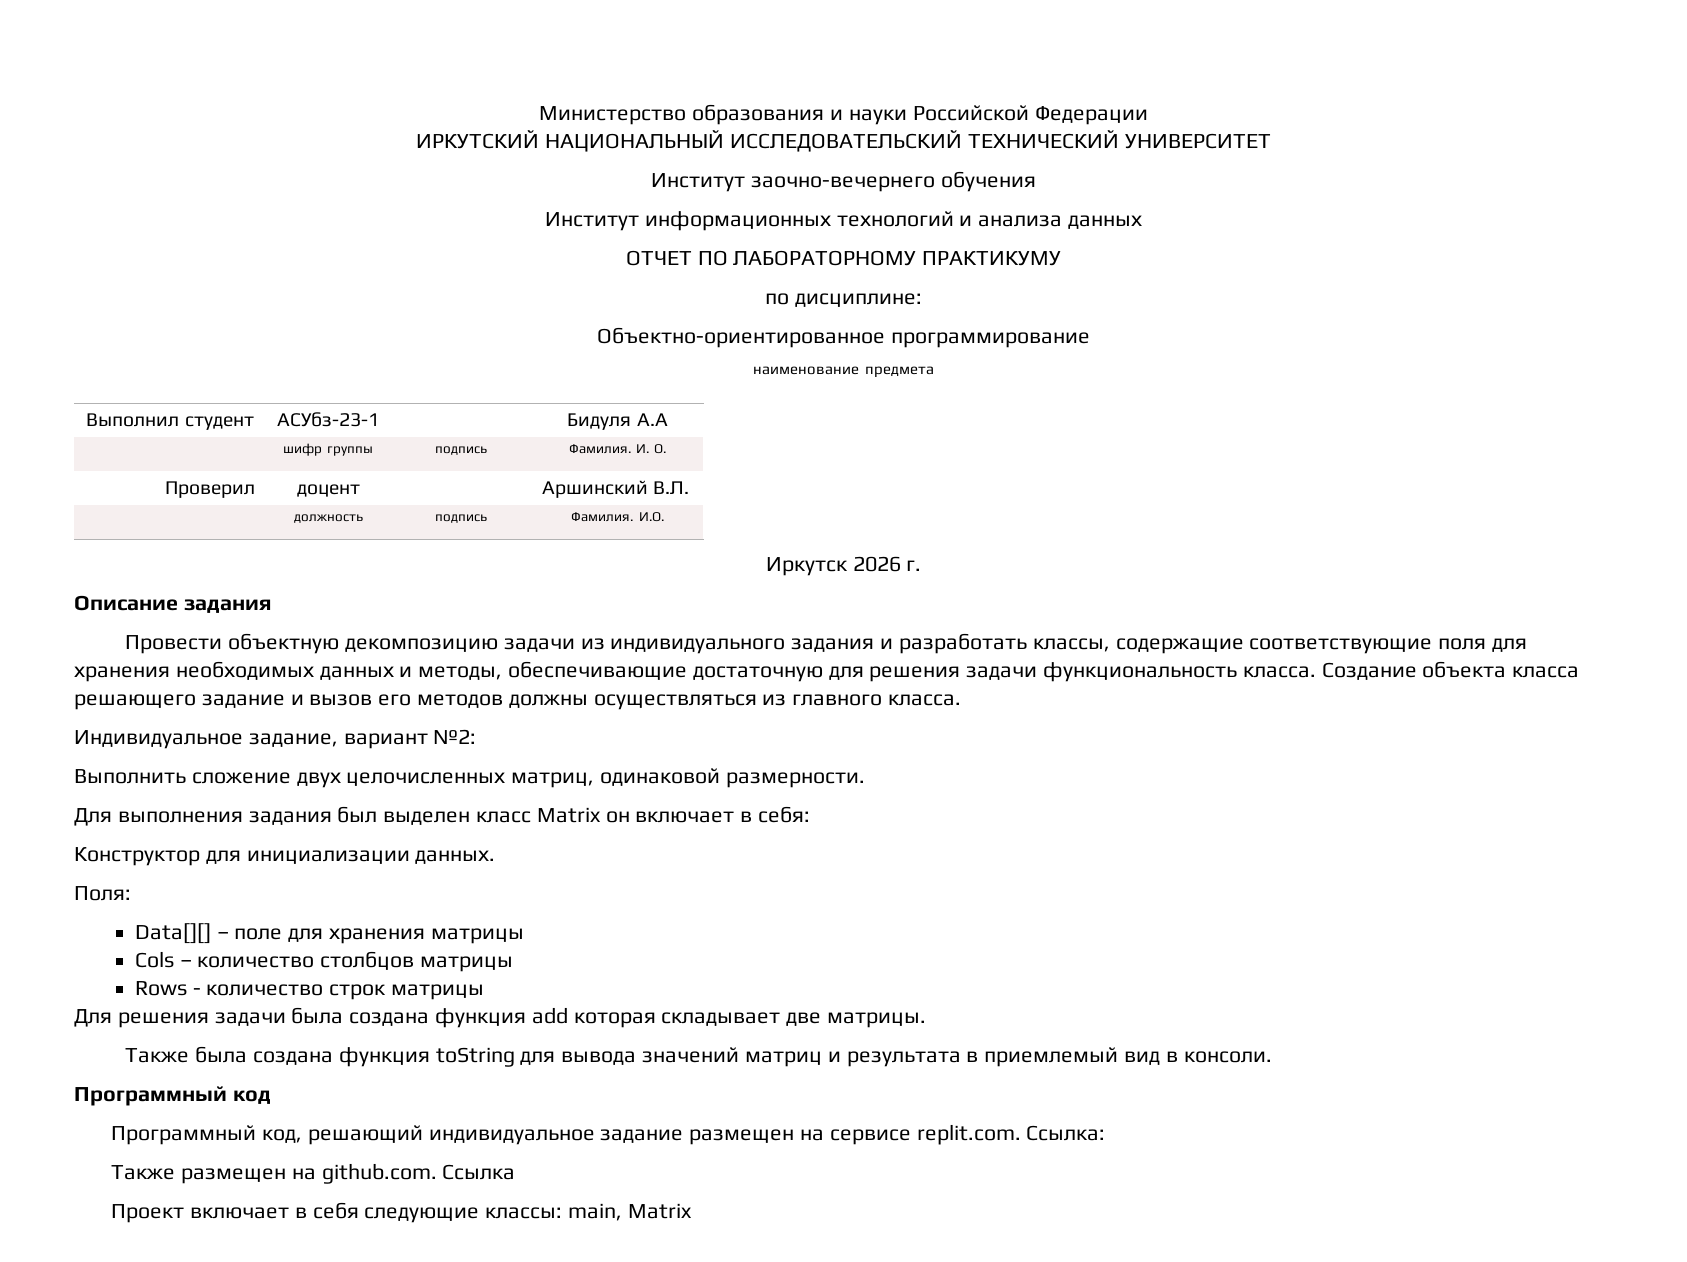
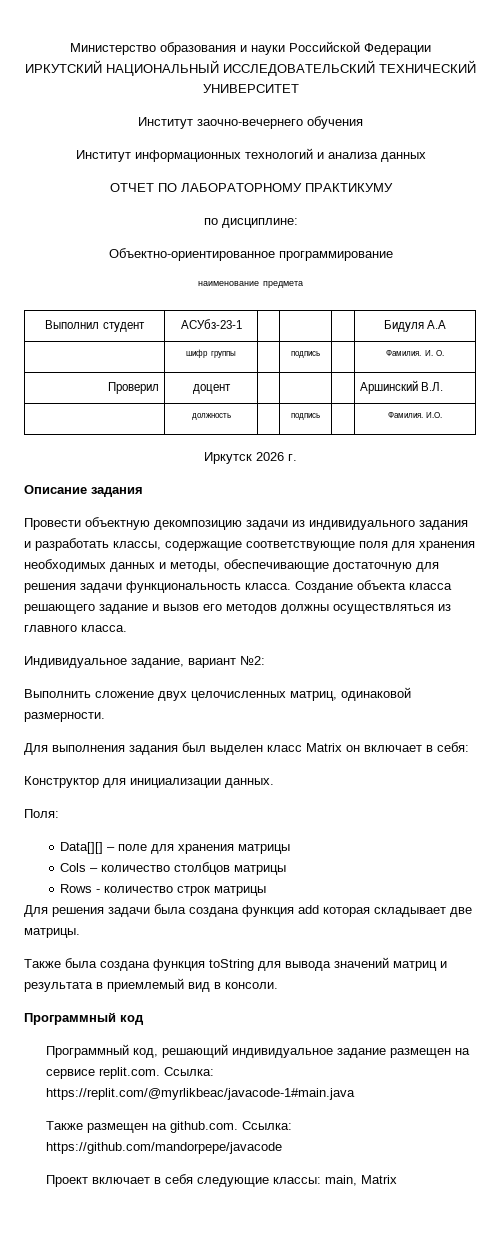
(1106, 1133) none -> [46,1088,356,1100] https://replit.com/@myrlikbeac/javacode-1#main.java
[442,1164,516,1180] Ссылка -> [242,1121,293,1130] [46,1142,283,1154] Ссылка: https://github.com/mandorpepe/javacode

